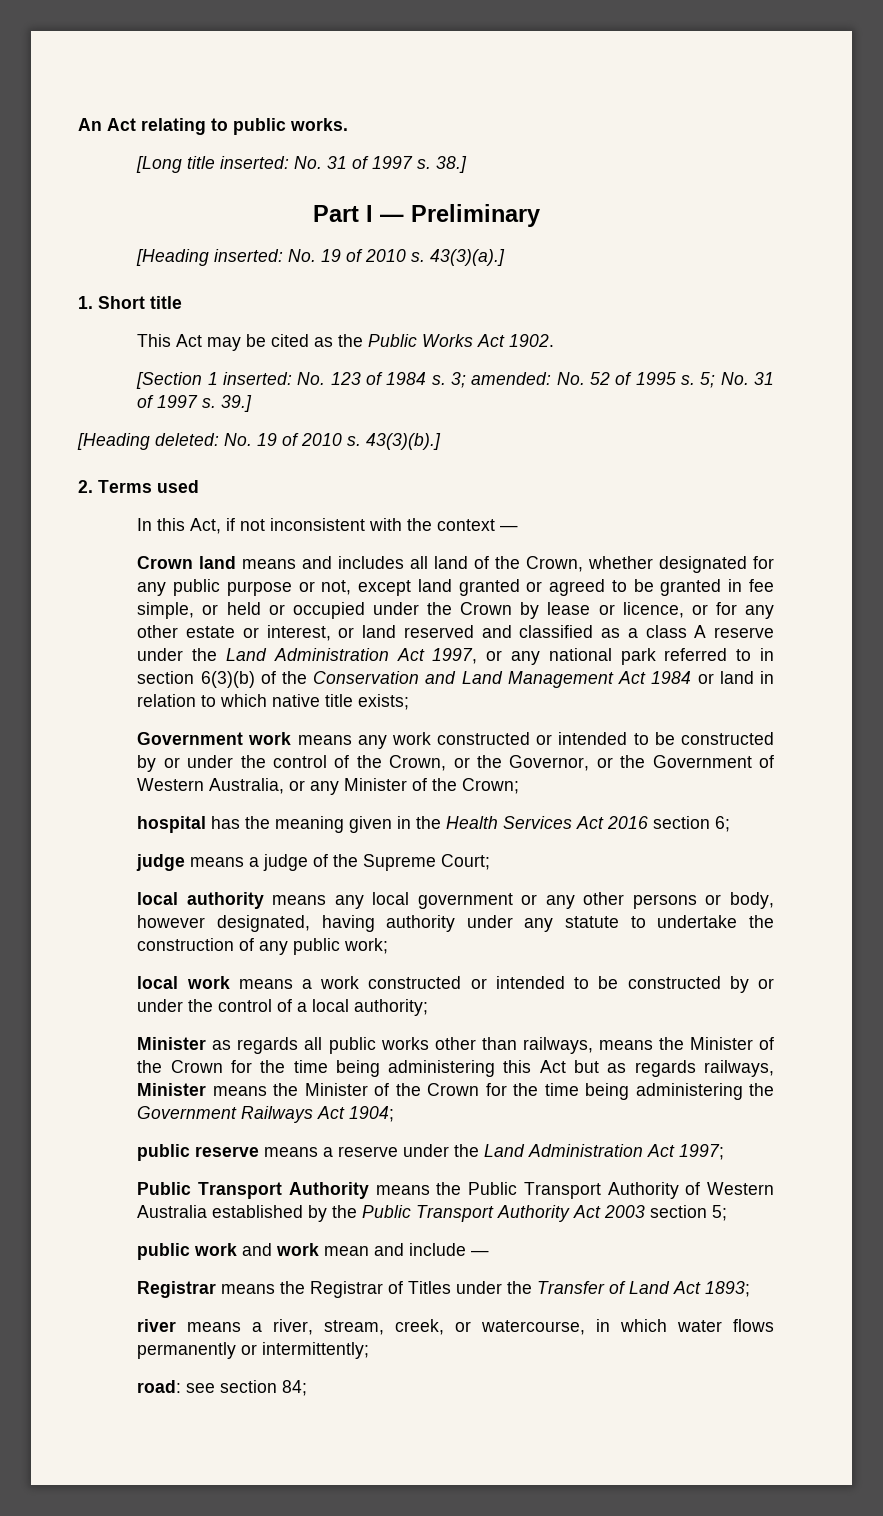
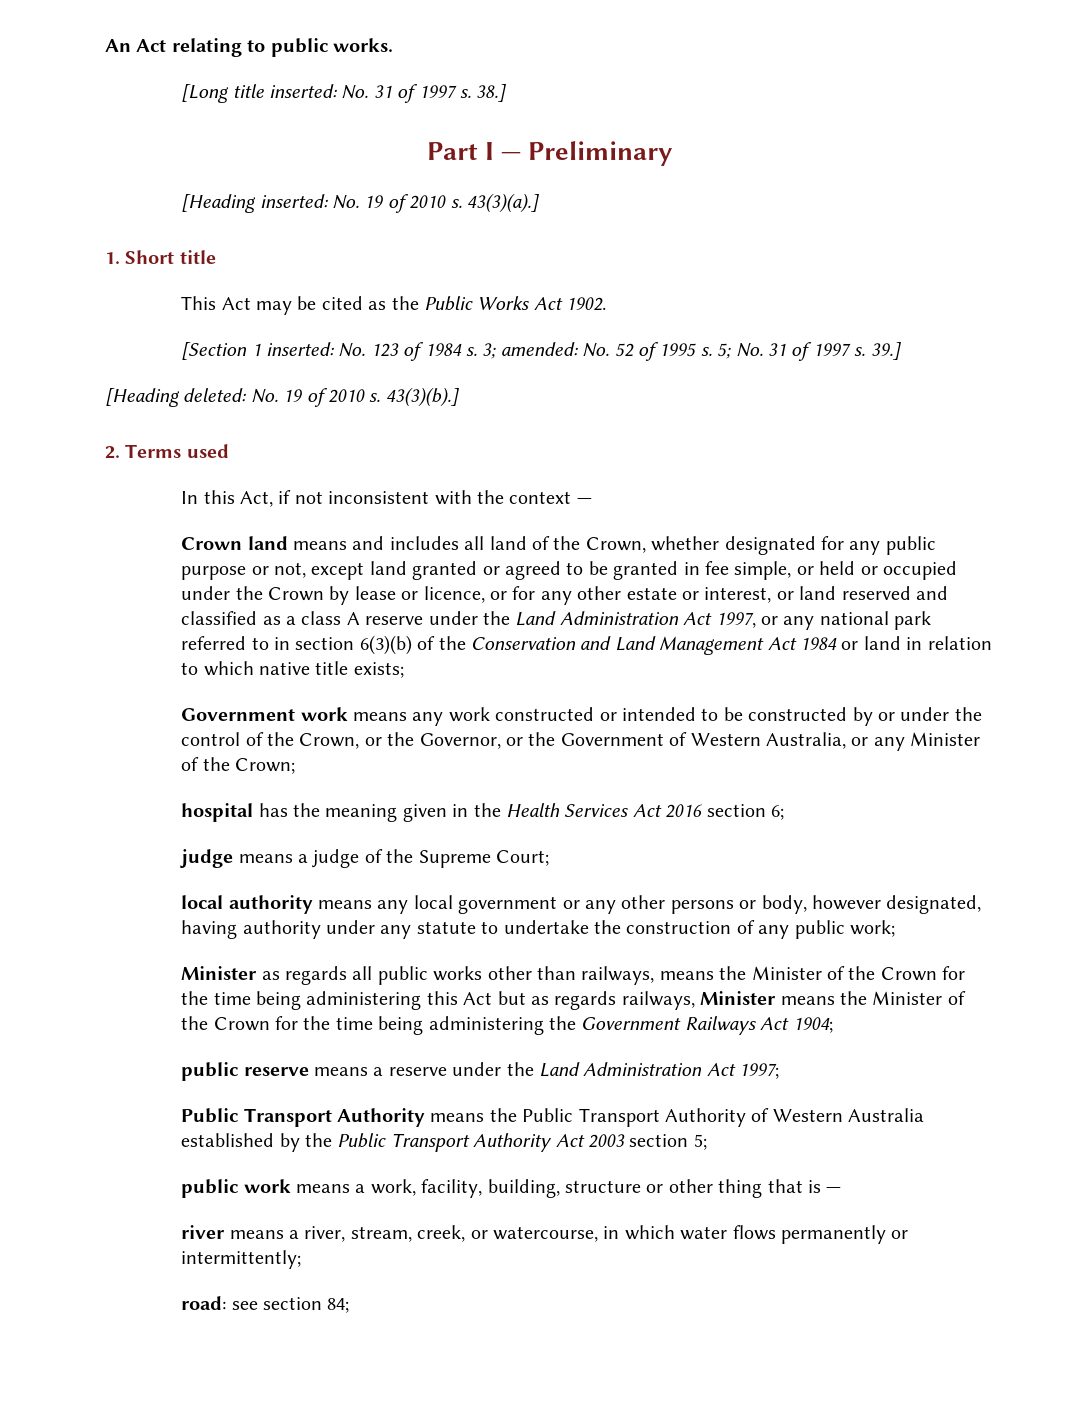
[137,976,775,993] [137,999,429,1016] // local work means a work constructed or intended to be constructed by or under the control of a local authority; -> (896, 928) none
[242,1243,490,1256] [137,1281,751,1298] and work mean and include — // Registrar means the Registrar of Titles under the Transfer of Land Act 1893; -> [296,1179,842,1198] means a work, facility, building, structure or other thing that is —

